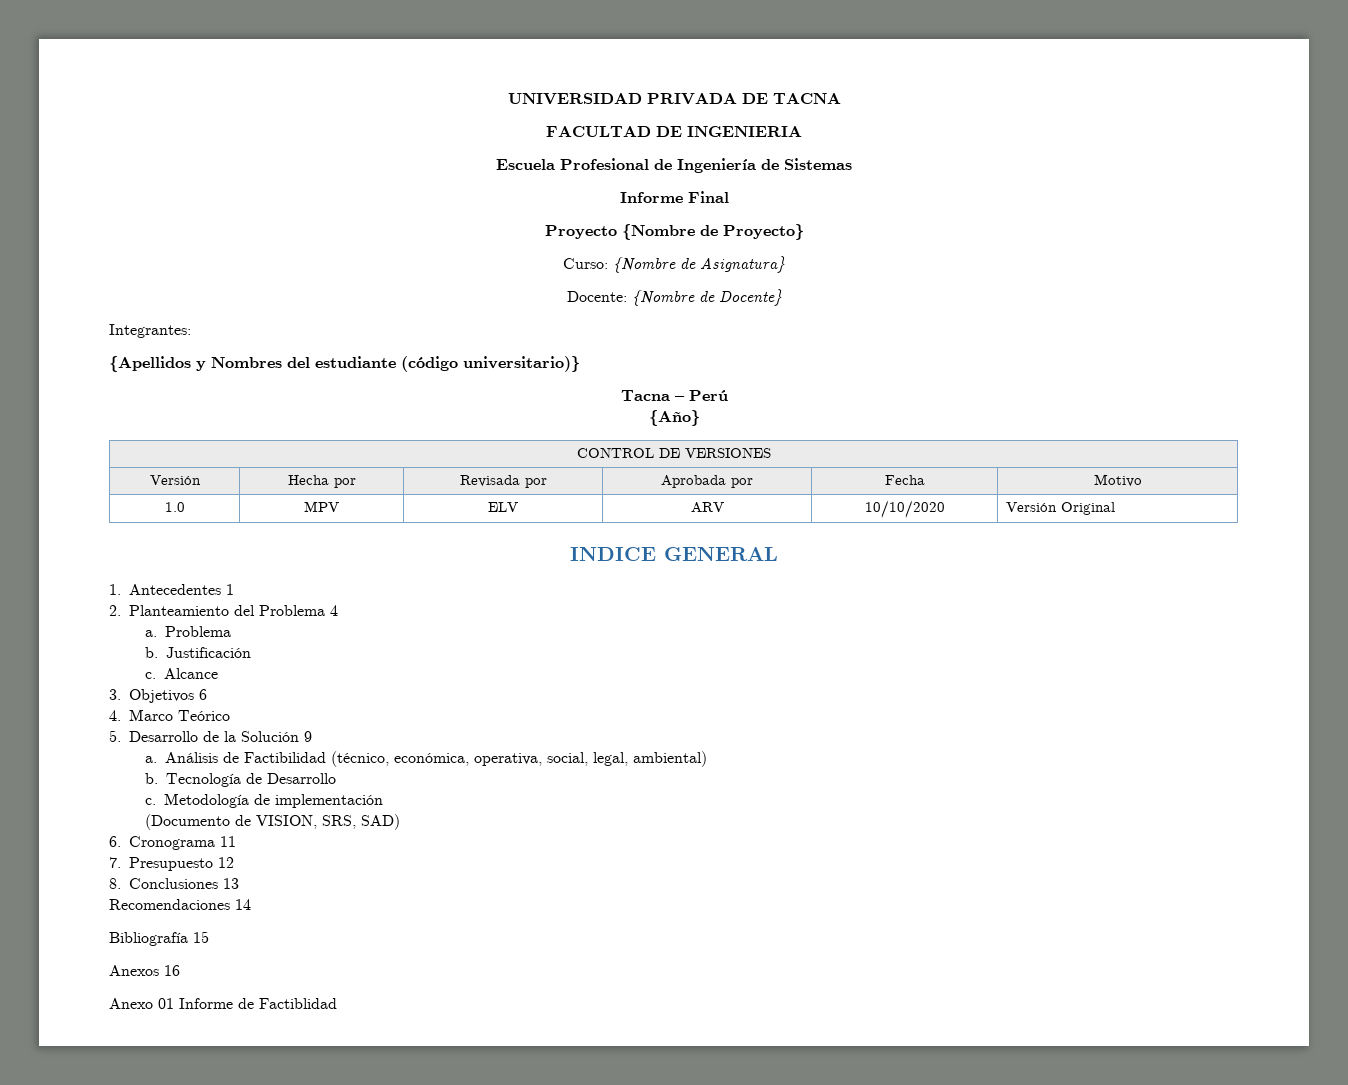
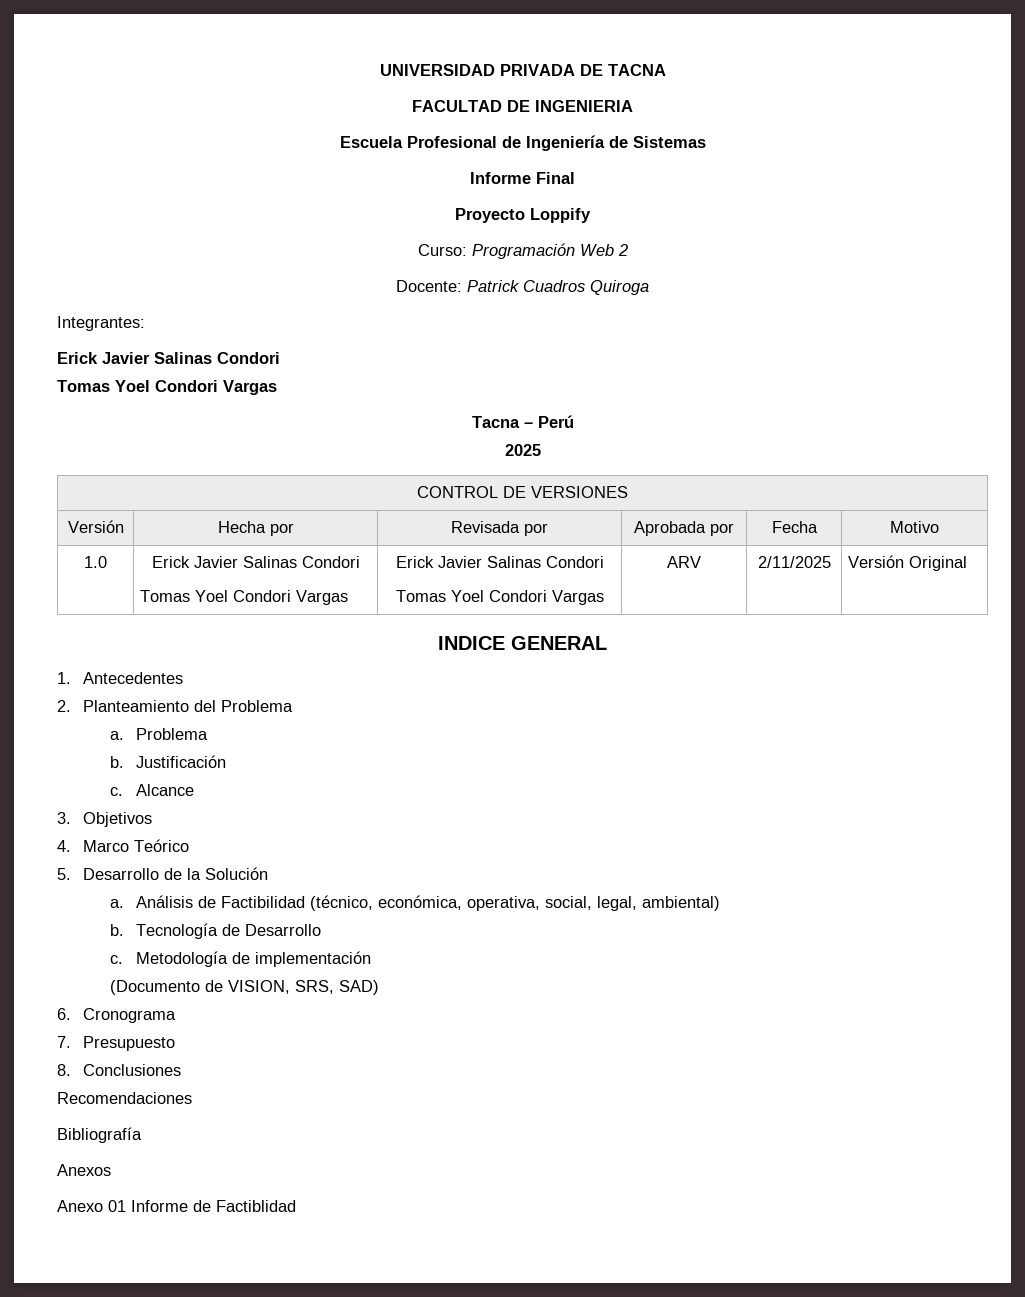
[621,224,804,240] [563,256,785,273] [566,289,782,306] [109,324,191,338] [109,356,580,372] {Nombre de Proyecto} // Curso: {Nombre de Asignatura} // Docente: {Nombre de Docente} // Integrantes: // {Apellidos y Nombres del estudiante (código universitario)} -> [530,208,591,223] [417,243,628,259] [396,280,649,295] [57,316,145,331] [57,352,280,364] [57,380,277,395] Loppify // Curso: Programación Web 2 // Docente: Patrick Cuadros Quiroga // Integrantes: // Erick Javier Salinas Condori // Tomas Yoel Condori Vargas
[648,410,700,426] {Año} -> [504,444,541,456] 2025
[304,501,339,512] [488,502,518,512] MPV | ELV -> [151,556,360,568] [139,590,348,605] [395,556,604,568] [395,590,604,605] Erick Javier Salinas Condori // Tomas Yoel Condori Vargas | Erick Javier Salinas Condori // Tomas Yoel Condori Vargas
[864,500,945,518] 10/10/2020 -> [757,556,831,568] 2/11/2025
[226,584,234,595] 1 -> (184, 678) none
[330,605,338,616] 4 -> (294, 706) none
[199,689,207,700] 6 -> (153, 819) none
[304,731,312,742] 9 -> (269, 873) none
[220,836,236,847] 11 -> (177, 1015) none
[218,857,234,868] 12 -> (176, 1043) none
[223,878,239,889] 13 -> (182, 1070) none
[235,899,251,910] 14 -> (192, 1098) none
[193,931,209,943] 15 -> (142, 1135) none
[164,965,180,976] 16 -> (111, 1170) none

